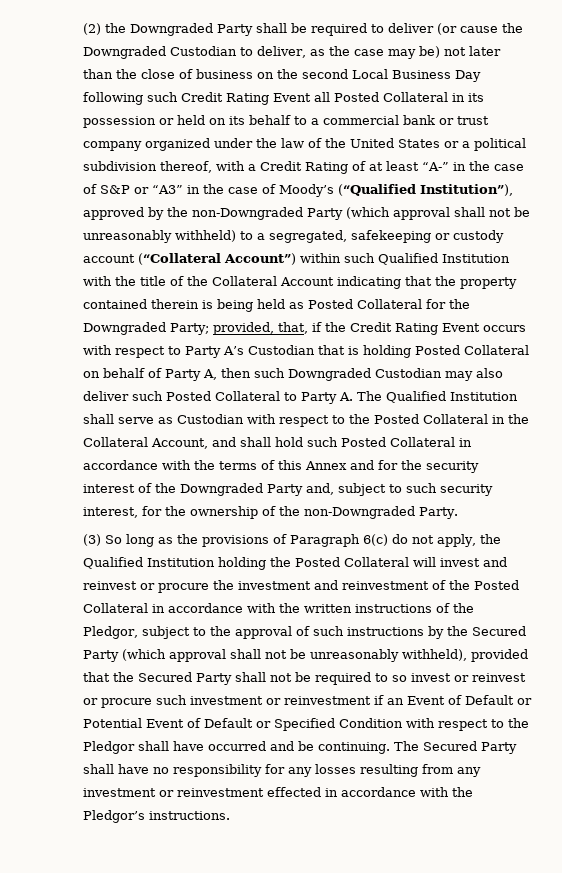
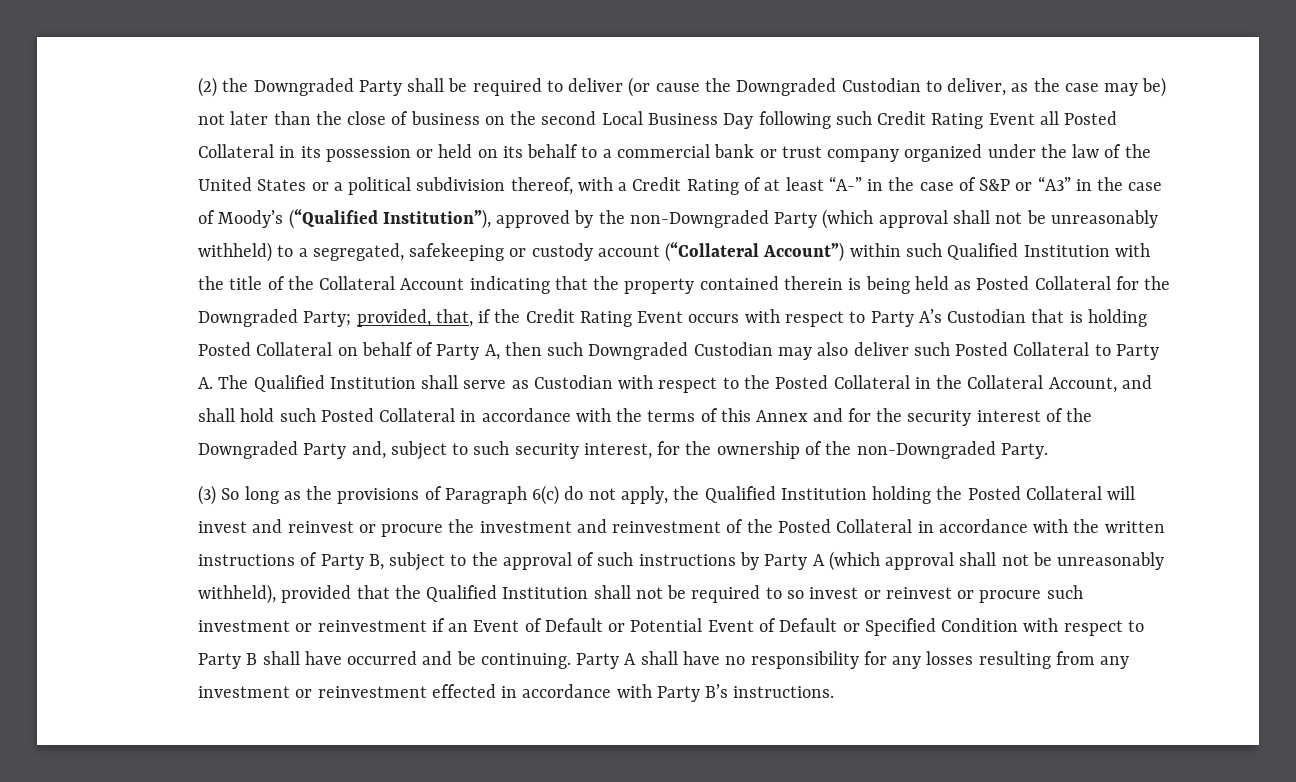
[453,603,475,613] [83,626,139,639] the Pledgor, -> [320,554,384,570] Party B,
[447,626,527,636] [83,650,120,662] the Secured Party -> [764,554,825,570] Party A
[138,672,233,685] Secured Party -> [426,585,589,602] Qualified Institution
[508,718,530,728] [83,741,136,754] the Pledgor -> [198,653,258,669] Party B
[394,741,518,754] The Secured Party -> [576,653,637,669] Party A
[452,787,474,797] [83,810,146,823] the Pledgor’s -> [656,684,729,702] Party B’s

